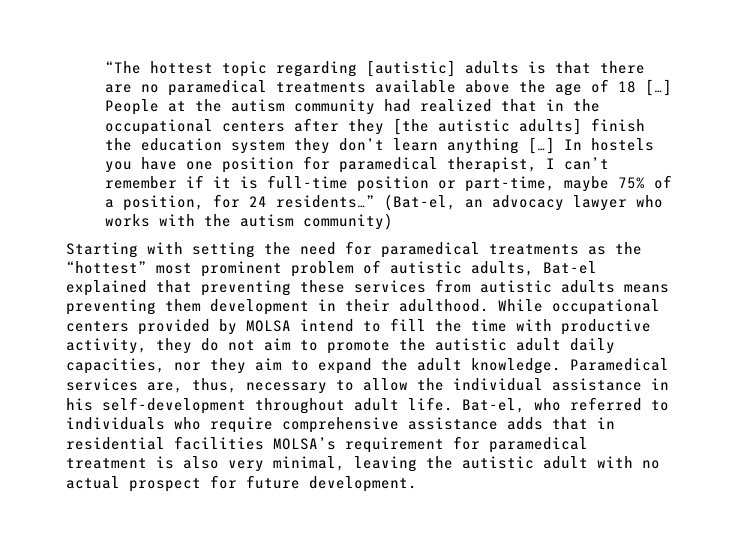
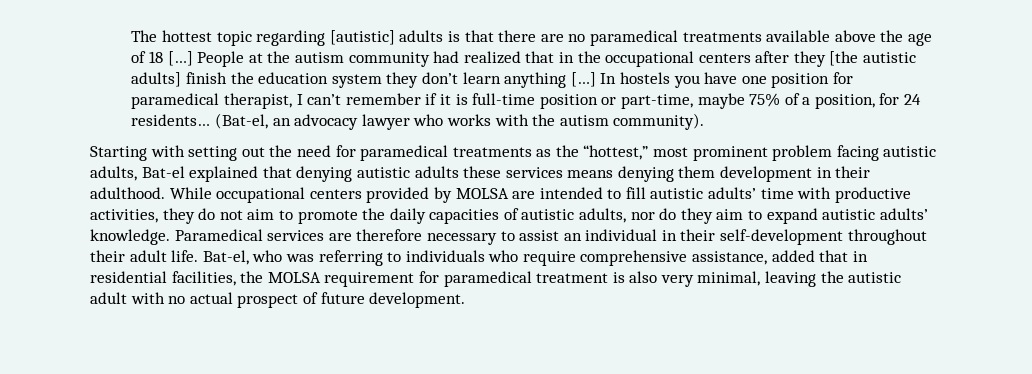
[104,61,141,74] “The -> [131,30,158,42] The
[275,195,375,208] residents…” -> [131,114,211,126] residents…
[302,213,393,230] community) -> [613,113,705,130] community).
(255, 250) none -> [241,147,265,157] out
[66,261,147,274] “hottest” -> [583,145,649,160] “hottest,”
[363,260,381,274] of -> [836,145,879,161] facing
[201,279,669,296] [66,299,156,315] preventing these services from autistic adults means preventing -> [296,166,674,182] denying autistic adults these services means denying
[300,318,462,332] intend to fill the -> [512,187,757,199] are intended to fill autistic adults’
[66,338,147,354] activity, -> [90,209,158,223] activities,
[435,338,615,354] [66,358,201,374] autistic adult daily capacities, nor -> [389,208,677,224] daily capacities of autistic adults, nor do
[381,358,462,371] the adult -> [822,208,928,220] autistic adults’
[147,378,669,394] [66,398,93,411] are, thus, necessary to allow the individual assistance in his -> [328,229,716,245] are therefore necessary to assist an individual in their
(345, 406) none -> [90,250,125,262] their
[570,397,642,411] referred -> [285,250,383,266] was referring
[408,417,543,430] assistance adds -> [692,250,815,265] assistance, added
[174,436,336,450] facilities MOLSA’s -> [171,271,321,286] facilities, the MOLSA
[210,475,237,489] for -> [302,292,318,304] of

